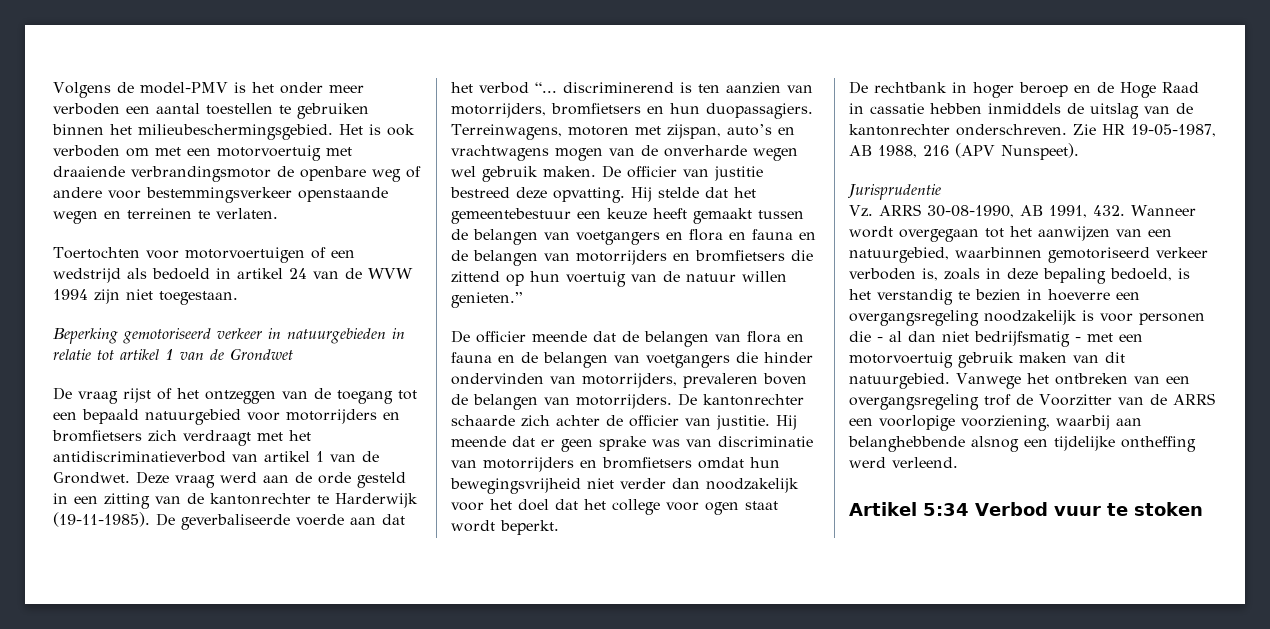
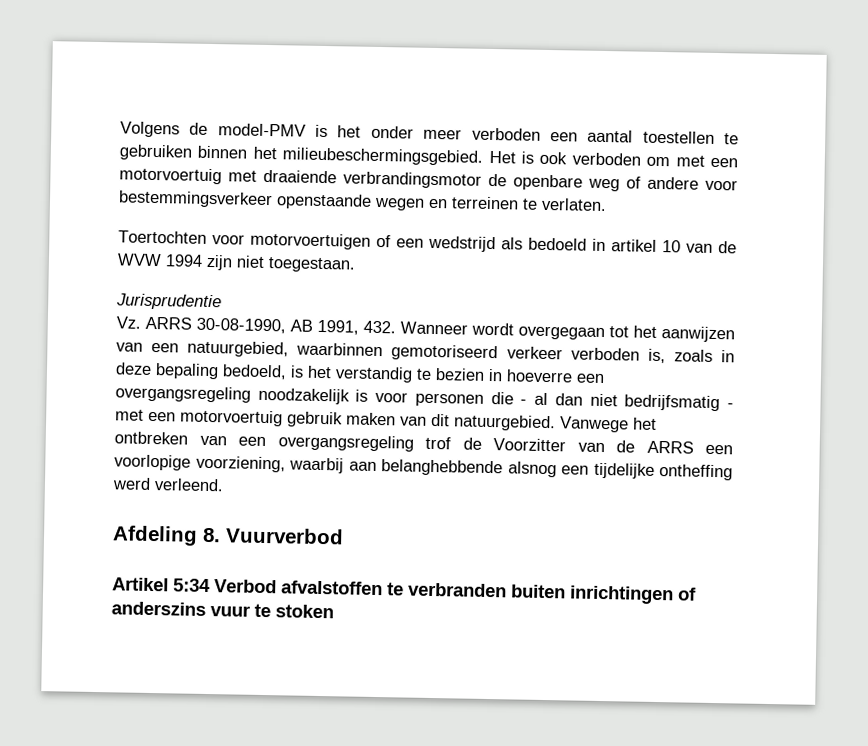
[289,268,307,279] 24 -> [662,240,681,253] 10
[53,328,405,344] [53,348,293,360] [53,387,417,404] [53,409,400,425] [52,430,311,446] [53,451,379,463] [53,471,406,488] [53,493,418,509] [53,512,405,530] [451,82,813,94] [451,103,813,119] [451,124,795,140] [451,145,798,161] [451,165,763,182] [450,187,756,203] [451,208,804,224] [451,229,816,245] [451,250,813,266] [451,271,787,287] [451,292,522,308] [451,330,804,347] [451,352,813,368] [451,373,807,388] [451,393,804,410] [451,415,797,430] [451,436,813,452] [451,457,780,472] [450,478,799,494] [451,499,778,515] [451,520,559,535] [849,81,1199,98] [849,103,1193,119] [849,124,1216,137] [849,143,1079,160] // Beperking gemotoriseerd verkeer in natuurgebieden in relatie tot artikel 1 van de Grondwet // De vraag rijst of het ontzeggen van de toegang tot een bepaald natuurgebied voor motorrijders en bromfietsers zich verdraagt met het antidiscriminatieverbod van artikel 1 van de Grondwet. Deze vraag werd aan de orde gesteld in een zitting van de kantonrechter te Harderwijk (19-11-1985). De geverbaliseerde voerde aan dat het verbod “... discriminerend is ten aanzien van motorrijders, bromfietsers en hun duopassagiers. Terreinwagens, motoren met zijspan, auto’s en vrachtwagens mogen van de onverharde wegen wel gebruik maken. De officier van justitie bestreed deze opvatting. Hij stelde dat het gemeentebestuur een keuze heeft gemaakt tussen de belangen van voetgangers en flora en fauna en de belangen van motorrijders en bromfietsers die zittend op hun voertuig van de natuur willen genieten.” // De officier meende dat de belangen van flora en fauna en de belangen van voetgangers die hinder ondervinden van motorrijders, prevaleren boven de belangen van motorrijders. De kantonrechter schaarde zich achter de officier van justitie. Hij meende dat er geen sprake was van discriminatie van motorrijders en bromfietsers omdat hun bewegingsvrijheid niet verder dan noodzakelijk voor het doel dat het college voor ogen staat wordt beperkt. // De rechtbank in hoger beroep en de Hoge Raad in cassatie hebben inmiddels de uitslag van de kantonrechter onderschreven. Zie HR 19-05-1987, AB 1988, 216 (APV Nunspeet). -> (356, 265) none
(958, 462) none -> [112,525,344,546] // Afdeling 8. Vuurverbod
(1048, 509) none -> [281,580,697,605] [111,601,206,616] afvalstoffen te verbranden buiten inrichtingen of anderszins

